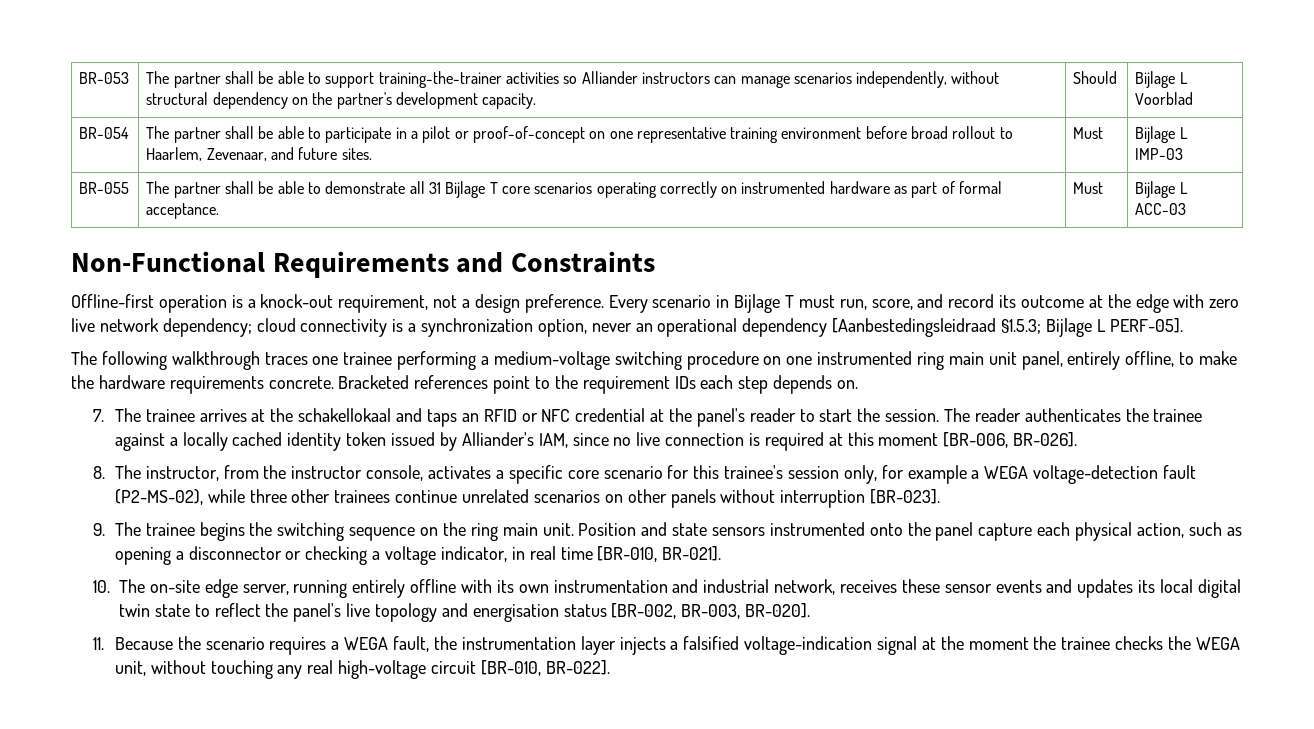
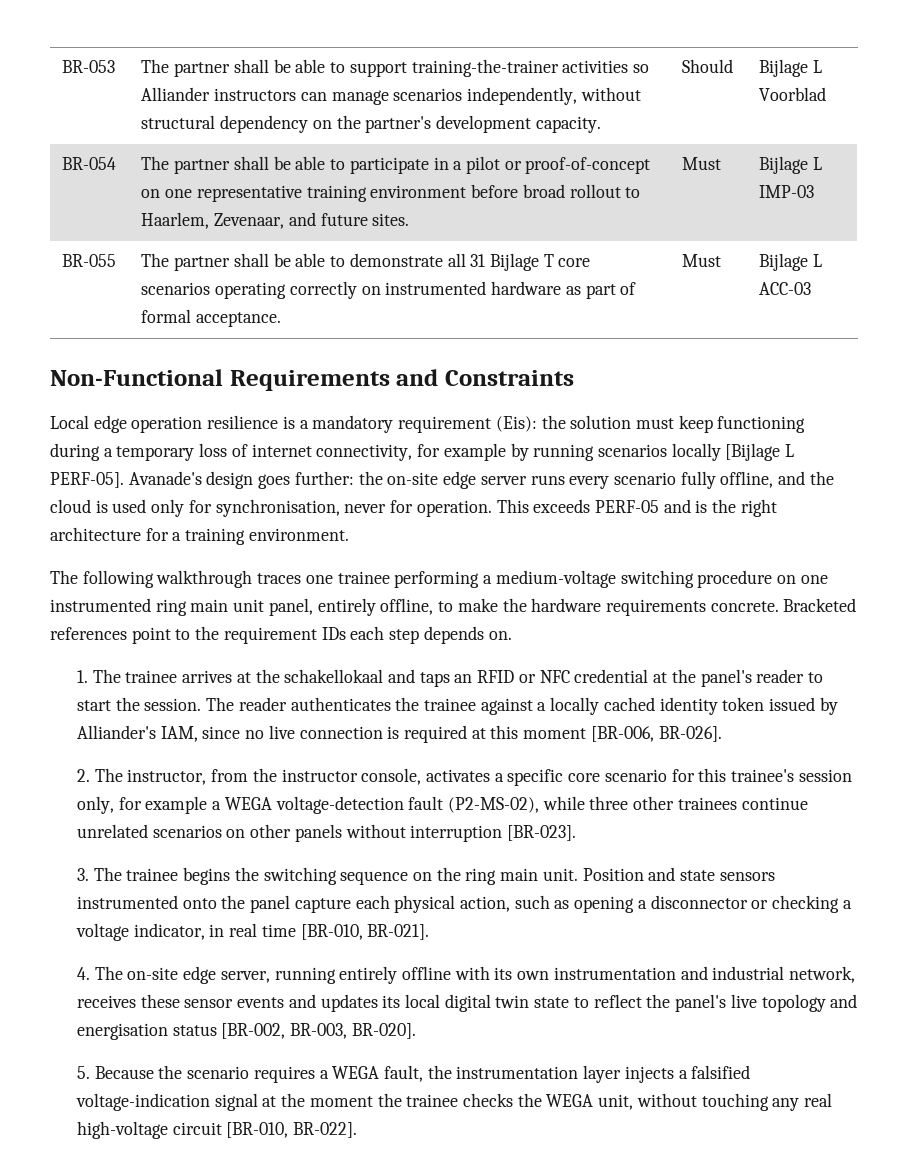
[71,294,1240,313] [71,318,1183,337] Offline-first operation is a knock-out requirement, not a design preference. Every scenario in Bijlage T must run, score, and record its outcome at the edge with zero live network dependency; cloud connectivity is a synchronization option, never an operational dependency [Aanbestedingsleidraad §1.5.3; Bijlage L PERF-05]. -> [50,415,806,433] [50,443,795,461] [50,471,834,489] [50,499,777,517] [50,527,349,545] Local edge operation resilience is a mandatory requirement (Eis): the solution must keep functioning during a temporary loss of internet connectivity, for example by running scenarios locally [Bijlage L PERF-05]. Avanade's design goes further: the on-site edge server runs every scenario fully offline, and the cloud is used only for synchronisation, never for operation. This exceeds PERF-05 and is the right architecture for a training environment.
[92,409,104,422] 7. -> [76,670,88,683] 1.
[92,466,105,479] 8. -> [76,769,90,782] 2.
[92,523,105,536] 9. -> [76,868,89,881] 3.
[92,580,110,593] 10. -> [76,967,90,980] 4.
[92,637,104,650] 11. -> [76,1066,90,1079] 5.

